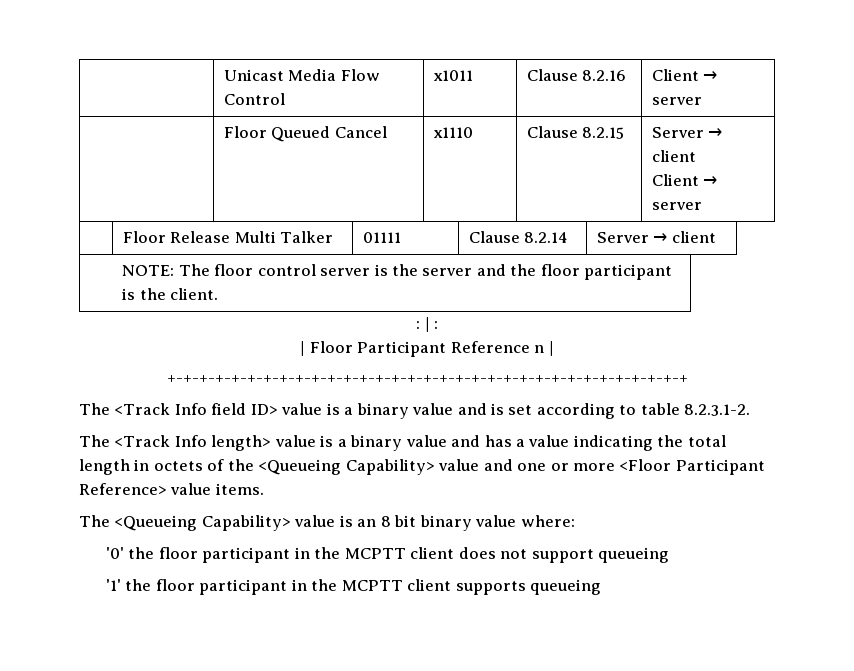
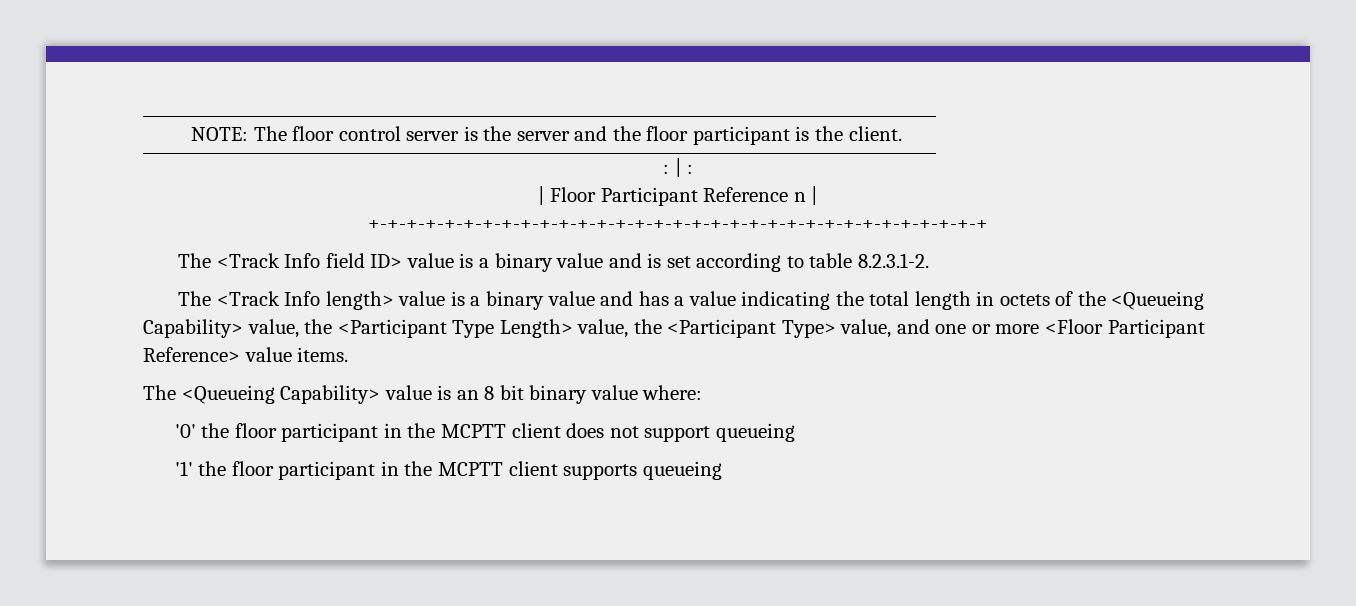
[223,69,380,81] [223,93,285,105] [432,70,473,81] [526,69,627,81] [651,69,718,81] [651,97,702,105] [223,126,387,142] [432,127,473,138] [526,126,625,139] [651,127,723,138] [651,150,696,162] [651,174,718,186] [651,202,702,210] [122,231,334,243] [362,232,401,243] [468,231,569,243] [596,231,716,243] | Unicast Media Flow Control | x1011 | Clause 8.2.16 | Client → server // | Floor Queued Cancel | x1110 | Clause 8.2.15 | Server → client // Client → server // | Floor Release Multi Talker | 01111 | Clause 8.2.14 | Server → client // -> (191, 134) none
[438,459,480,471] value -> [247,319,892,338] value, the <Participant Type Length> value, the <Participant Type> value,

